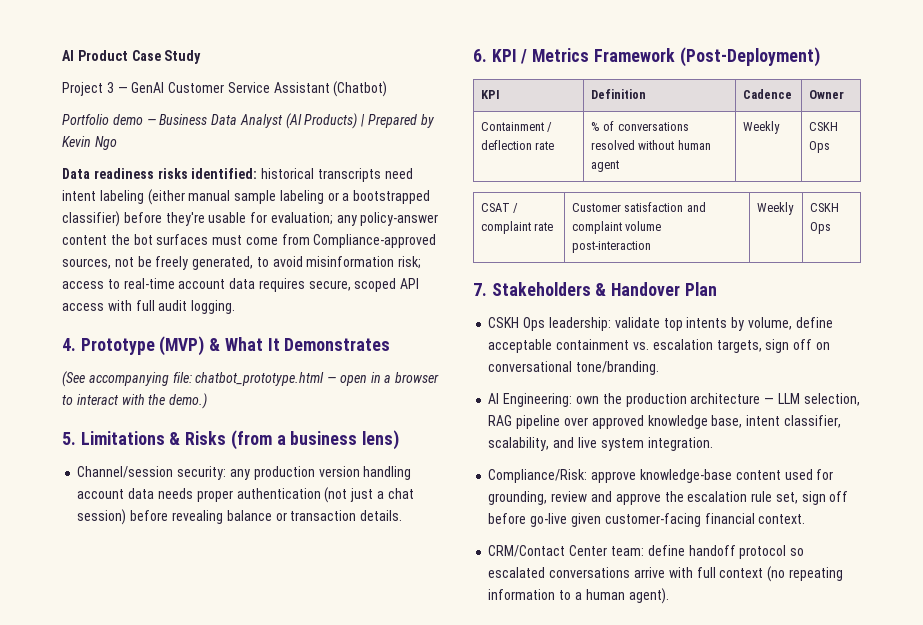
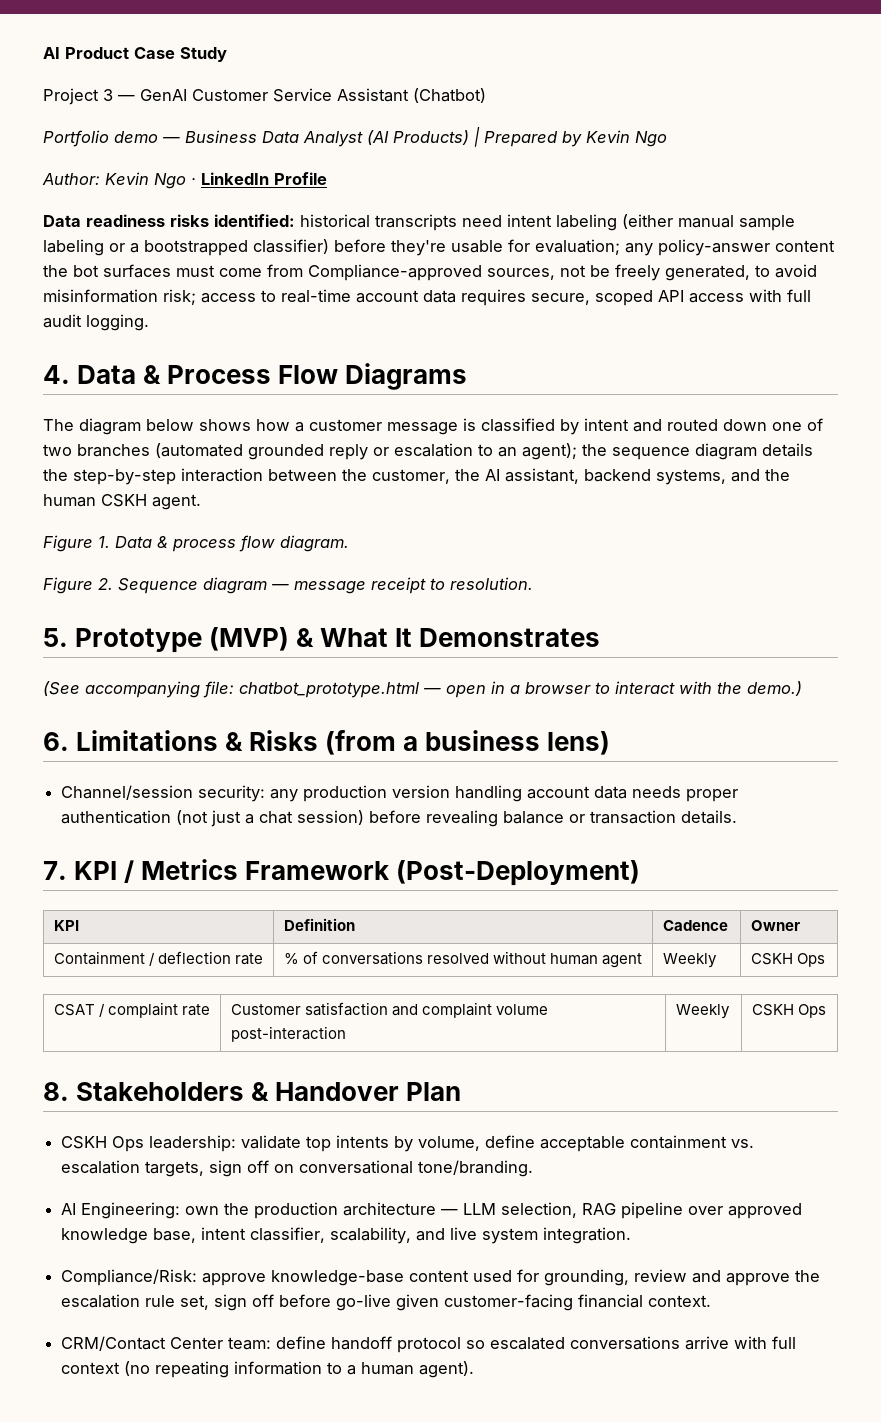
(117, 143) none -> [42,172,327,189] // Author: Kevin Ngo · LinkedIn Profile
(76, 344) none -> [77,363,468,390] [43,418,823,435] [43,443,813,460] [43,468,790,485] [43,494,201,510] [43,535,349,552] [43,577,533,594] [43,628,68,647] Data & Process Flow Diagrams // The diagram below shows how a customer message is classified by intent and routed down one of two branches (automated grounded reply or escalation to an agent); the sequence diagram details the step-by-step interaction between the customer, the AI assistant, backend systems, and the human CSKH agent. // Figure 1. Data & process flow diagram. // Figure 2. Sequence diagram — message receipt to resolution. // 5.
[62,432,76,445] 5. -> [43,732,69,751] 6.
[473,49,487,62] 6. -> [43,861,67,880] 7.
[473,283,487,296] 7. -> [43,1082,69,1101] 8.

